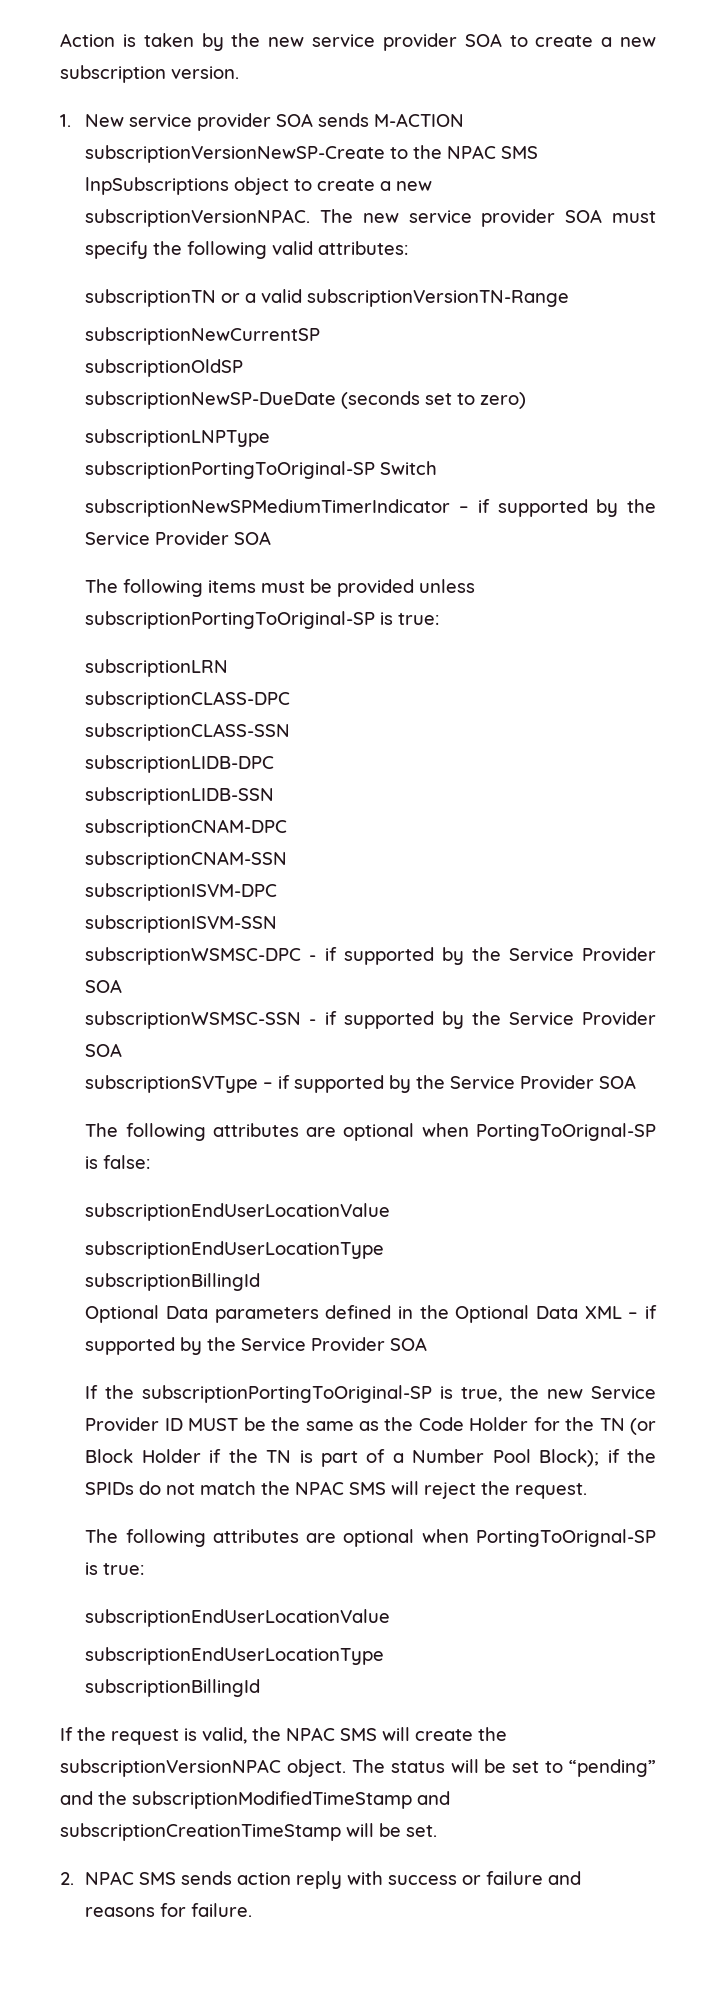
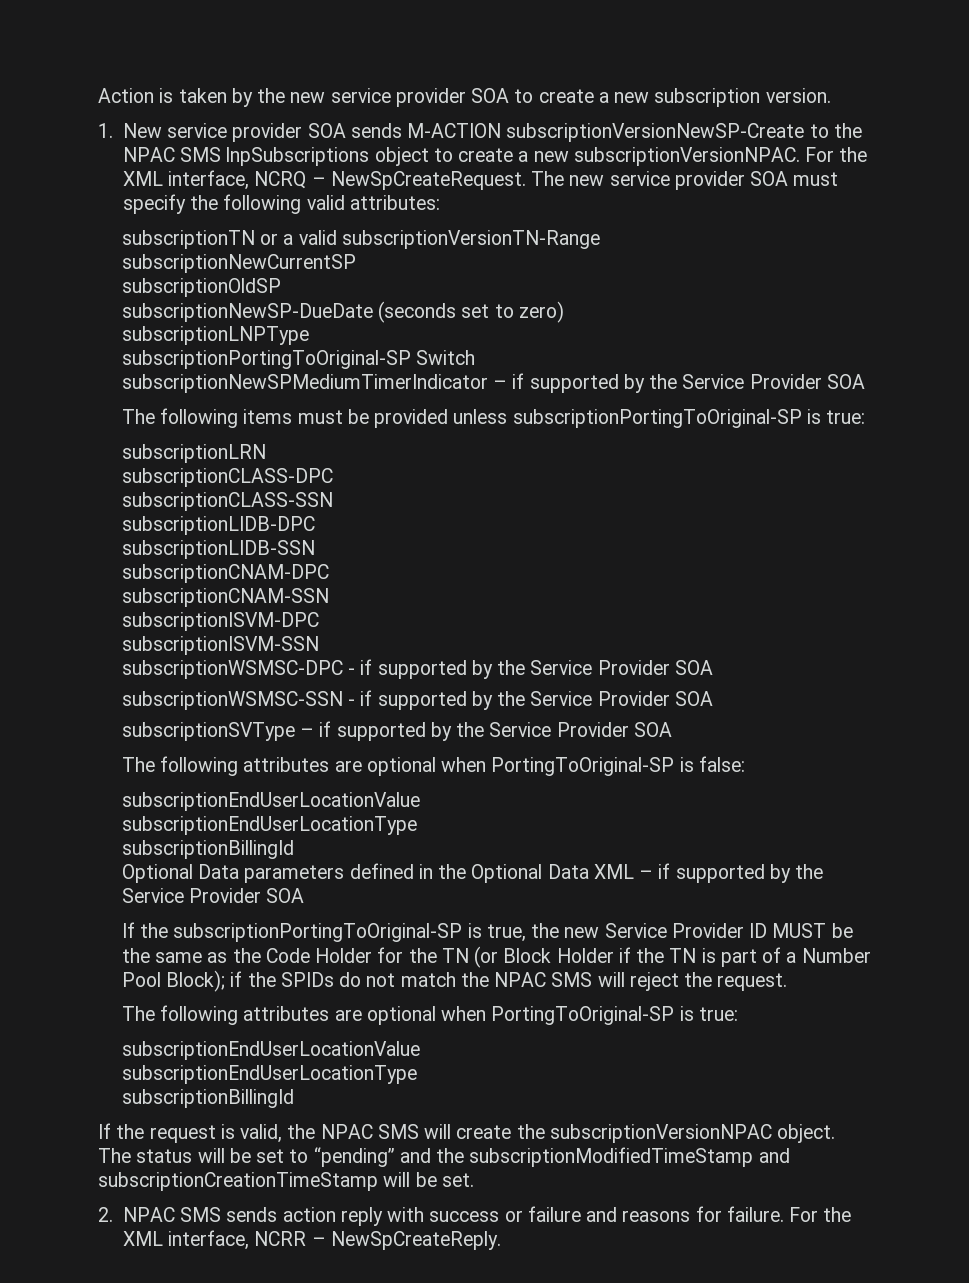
(311, 218) none -> [805,147,868,162] [122,170,526,190] For the XML interface, NCRQ – NewSpCreateRequest.
[476,1123,656,1141] PortingToOrignal-SP -> [491,757,675,776] PortingToOriginal-SP
[476,1529,656,1547] PortingToOrignal-SP -> [491,1006,675,1025] PortingToOriginal-SP
(253, 1910) none -> [789,1207,852,1222] [122,1230,501,1250] For the XML interface, NCRR – NewSpCreateReply.

